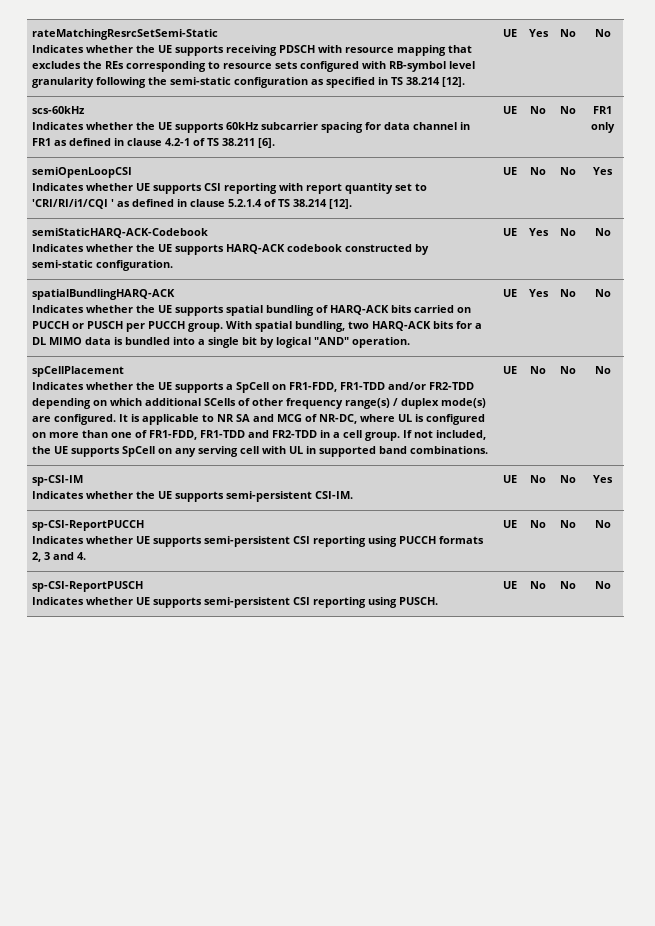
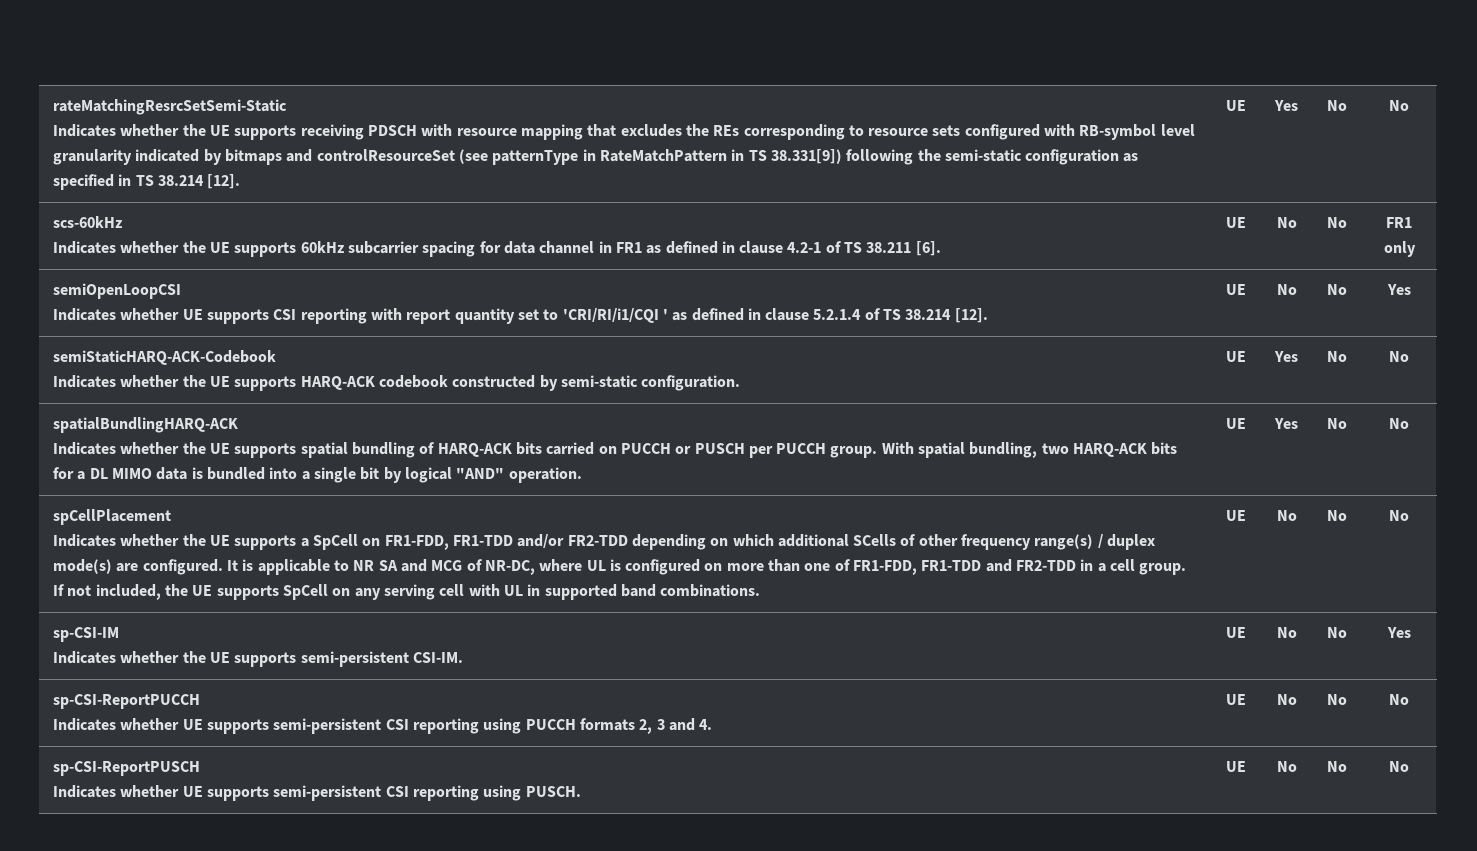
(95, 82) none -> [135,149,842,165] indicated by bitmaps and controlResourceSet (see patternType in RateMatchPattern in TS 38.331[9])

